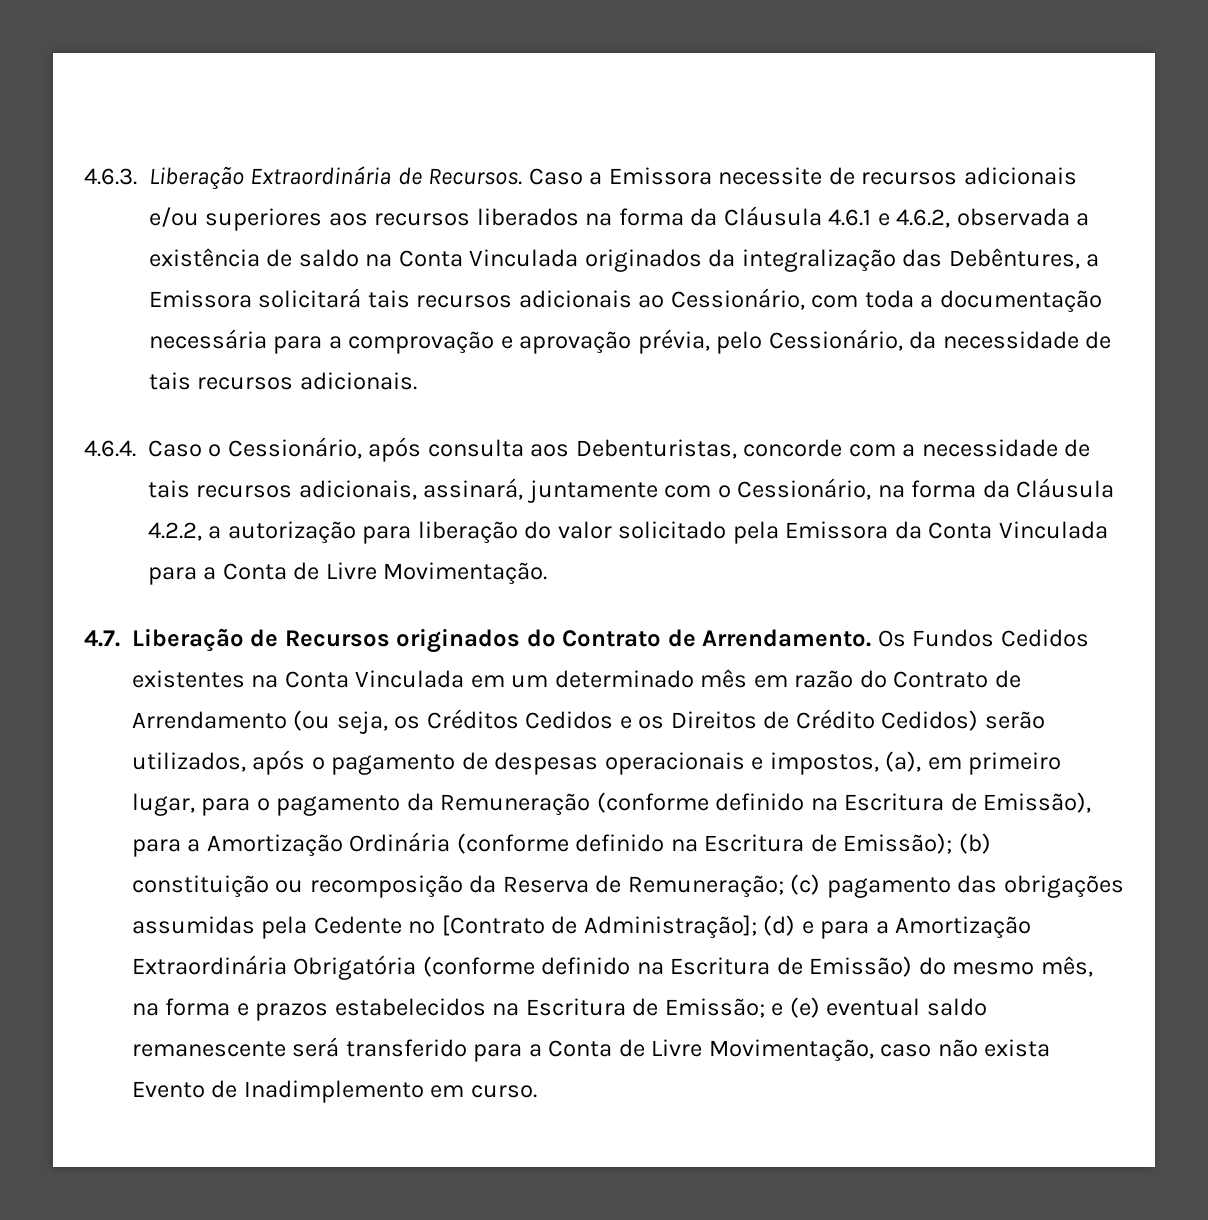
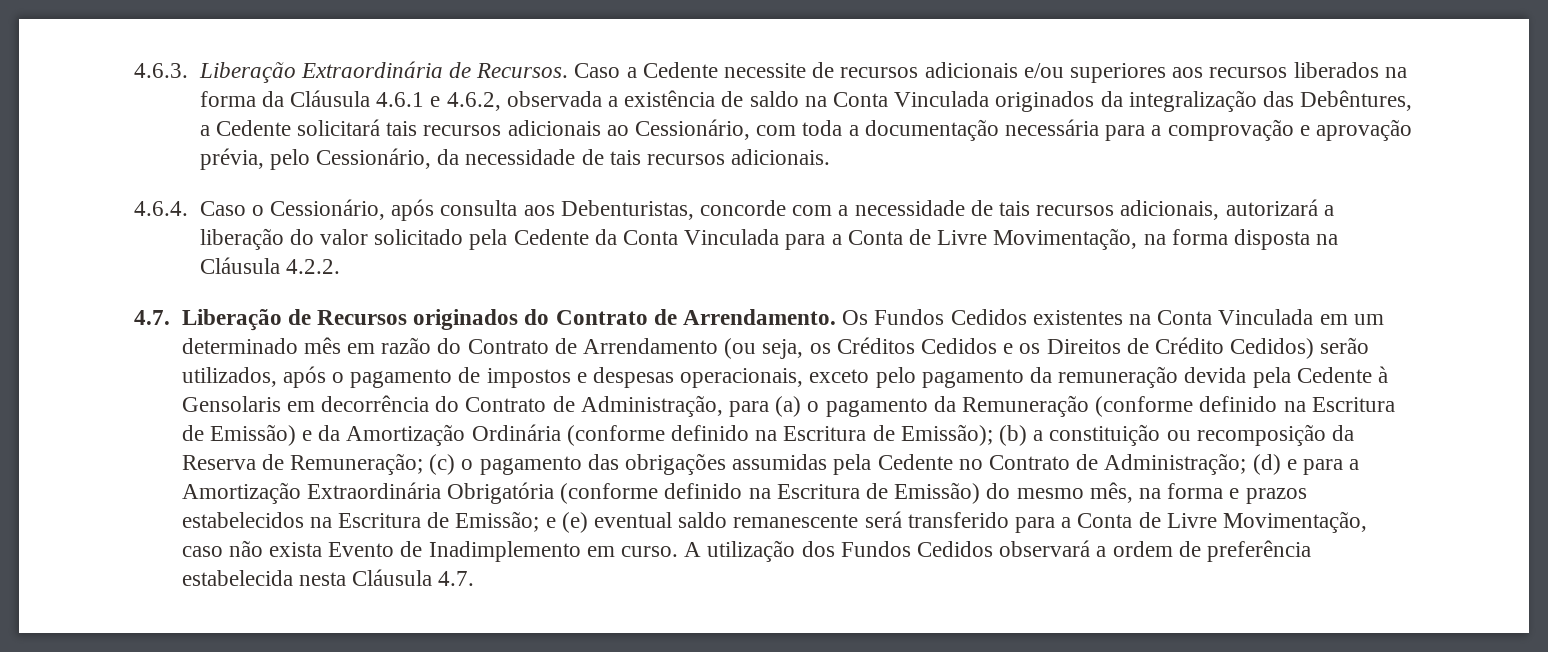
[608,167,712,185] Emissora -> [642,62,718,78] Cedente
[149,290,252,308] Emissora -> [215,120,291,136] Cedente
[423,478,1115,503] [148,521,412,544] assinará, juntamente com o Cessionário, na forma da Cláusula 4.2.2, a autorização para -> [1225,199,1334,216] autorizará a
[785,521,889,539] Emissora -> [513,229,589,245] Cedente
[383,562,548,585] Movimentação. -> [993,228,1339,250] [199,257,340,274] Movimentação, na forma disposta na Cláusula 4.2.2.
[494,751,1062,775] [132,793,251,816] despesas operacionais e impostos, (a), em primeiro lugar, para -> [486,366,1389,388] [181,395,802,417] impostos e despesas operacionais, exceto pelo pagamento da remuneração devida pela Cedente à Gensolaris em decorrência do Contrato de Administração, para (a)
[983,792,1092,813] [132,839,201,857] Emissão), para a -> [209,424,341,446] Emissão) e da
(991, 843) none -> [1033,430,1044,441] a
(821, 884) none -> [461,459,474,470] o
[441,915,757,939] [Contrato de Administração]; -> [989,453,1247,475] Contrato de Administração;
(537, 1091) none -> [684,540,1312,562] [181,569,475,586] A utilização dos Fundos Cedidos observará a ordem de preferência estabelecida nesta Cláusula 4.7.

